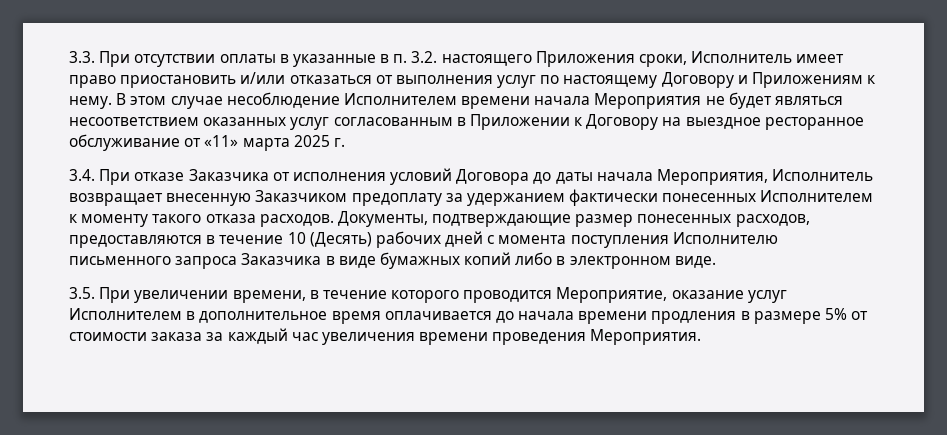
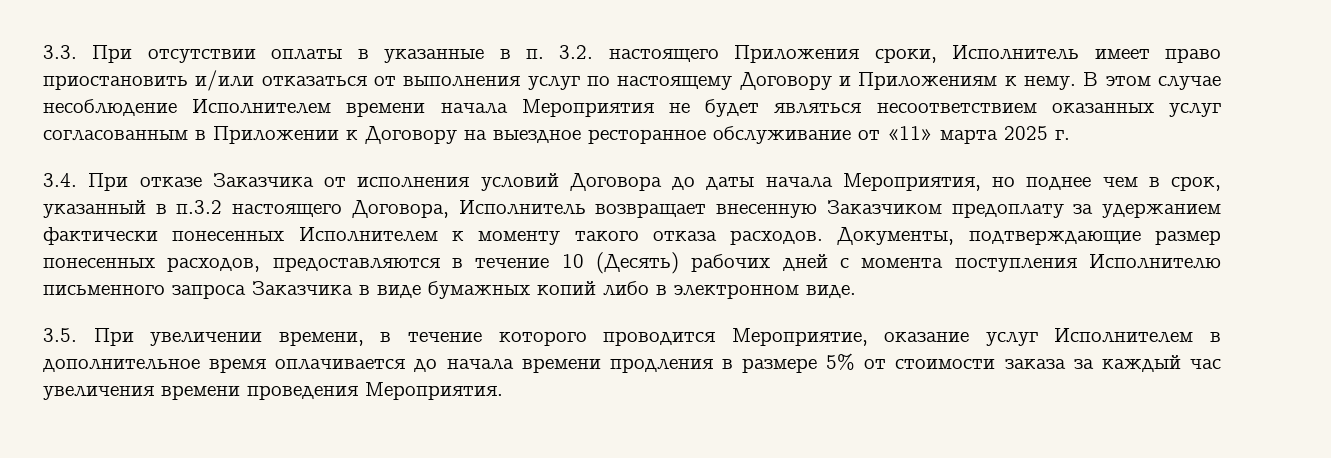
(769, 177) none -> [992,176,1221,191] [43,200,449,218] но поднее чем в срок, указанный в п.3.2 настоящего Договора,

